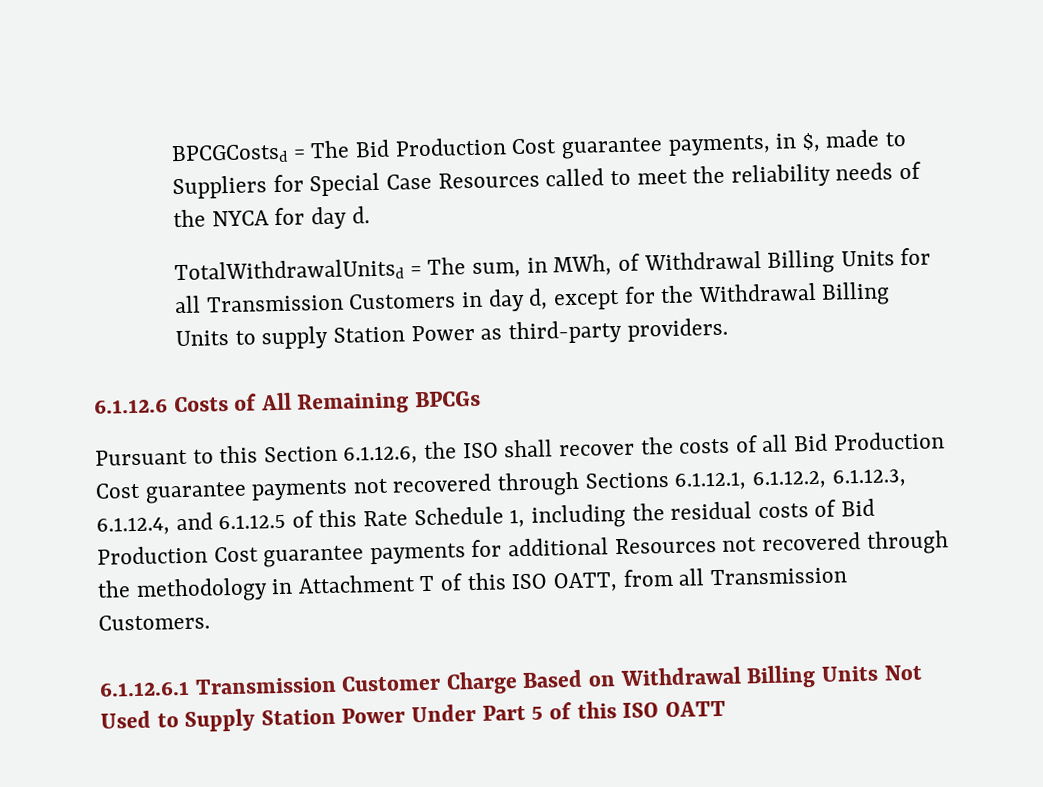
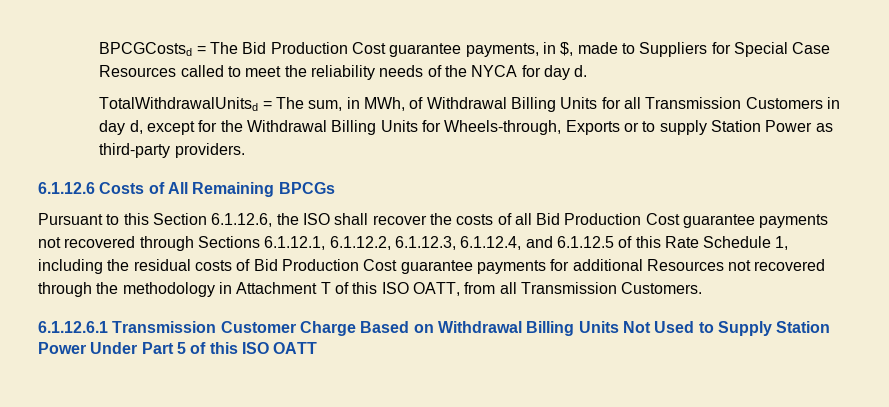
(230, 338) none -> [422,120,640,135] for Wheels-through, Exports or

